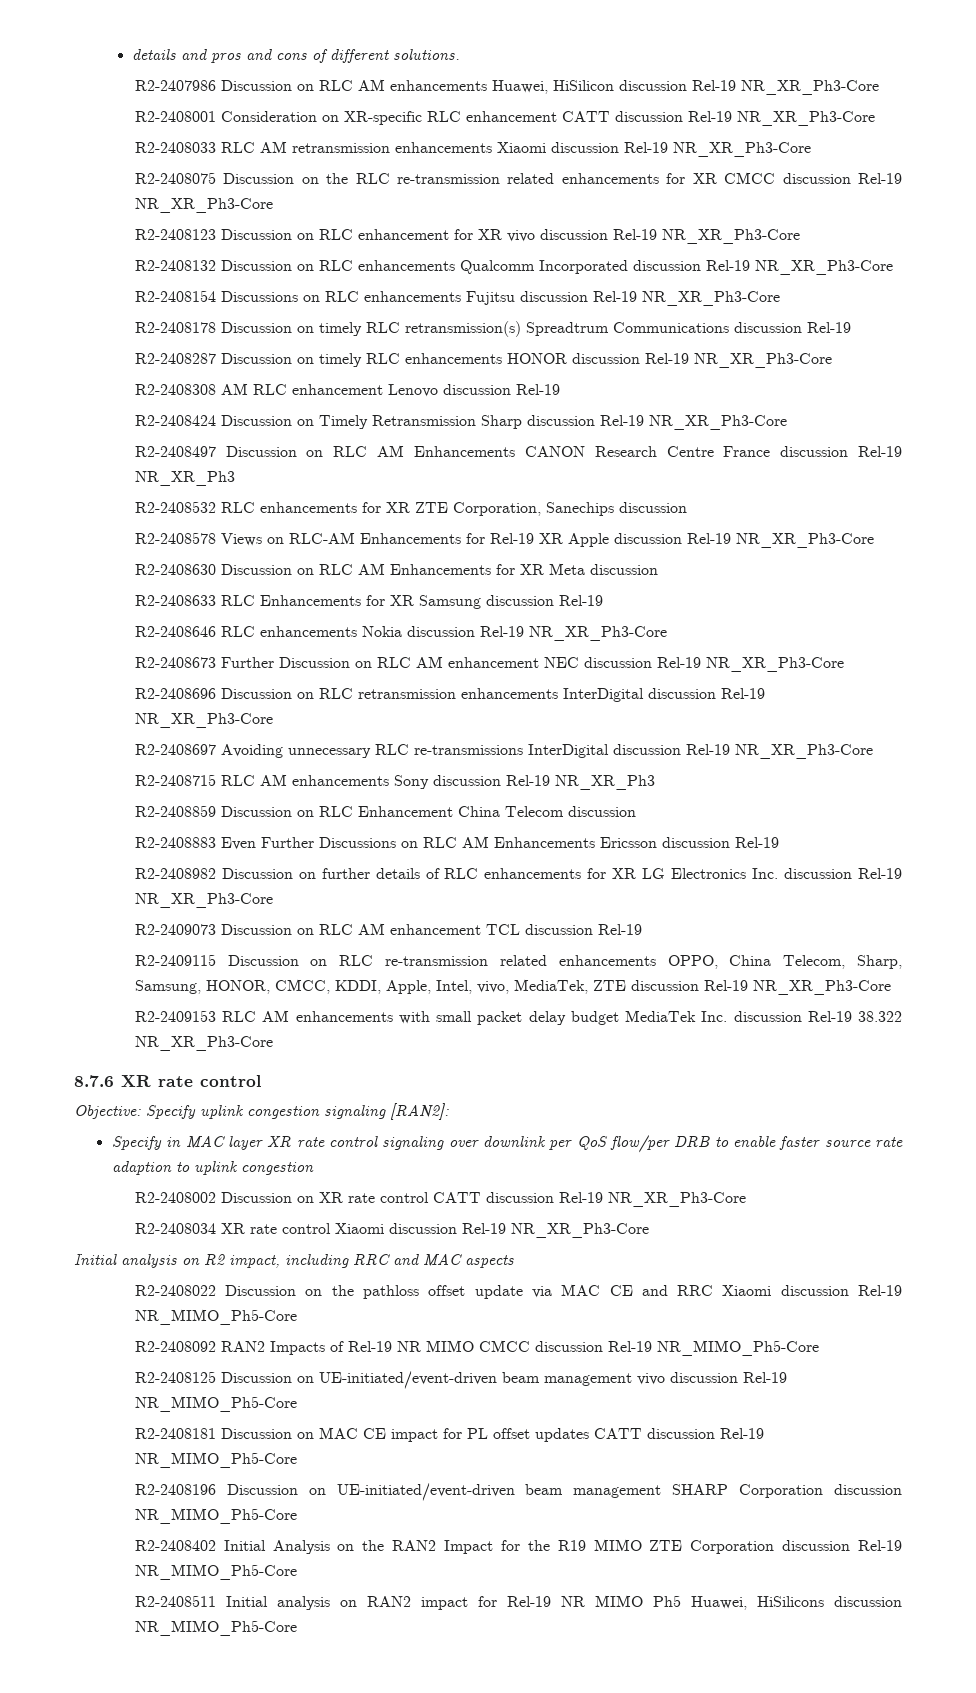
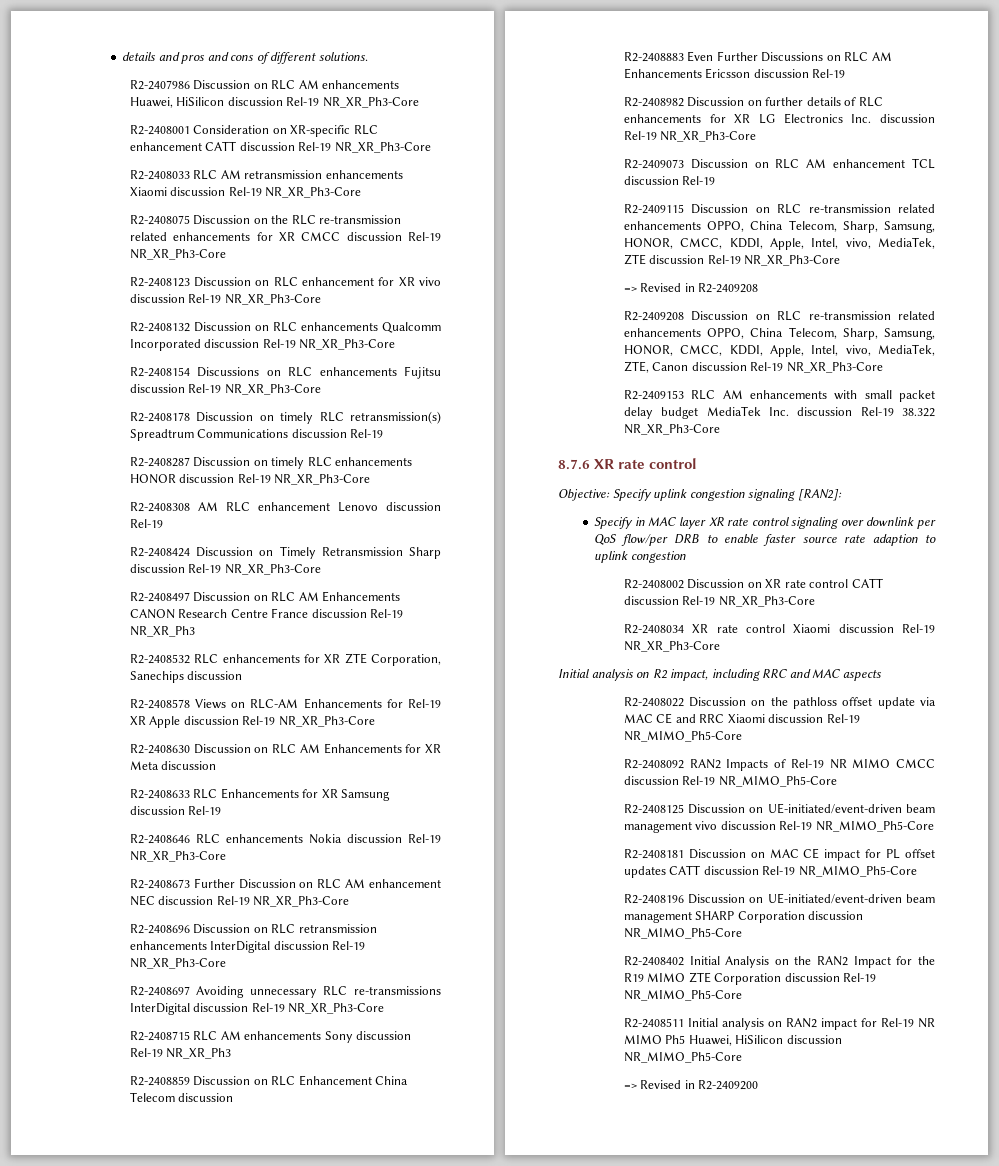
(891, 987) none -> [623,283,759,293] [623,311,935,321] [623,327,935,340] [623,344,935,357] [623,361,883,373] // => Revised in R2-2409208 // R2-2409208 Discussion on RLC re-transmission related enhancements OPPO, China Telecom, Sharp, Samsung, HONOR, CMCC, KDDI, Apple, Intel, vivo, MediaTek, ZTE, Canon discussion Rel-19 NR_XR_Ph3-Core
[756,1596,902,1607] [134,1620,297,1636] HiSilicons discussion NR_MIMO_Ph5-Core -> [735,1035,842,1044] [623,1052,742,1063] [623,1080,759,1090] HiSilicon discussion NR_MIMO_Ph5-Core // => Revised in R2-2409200

